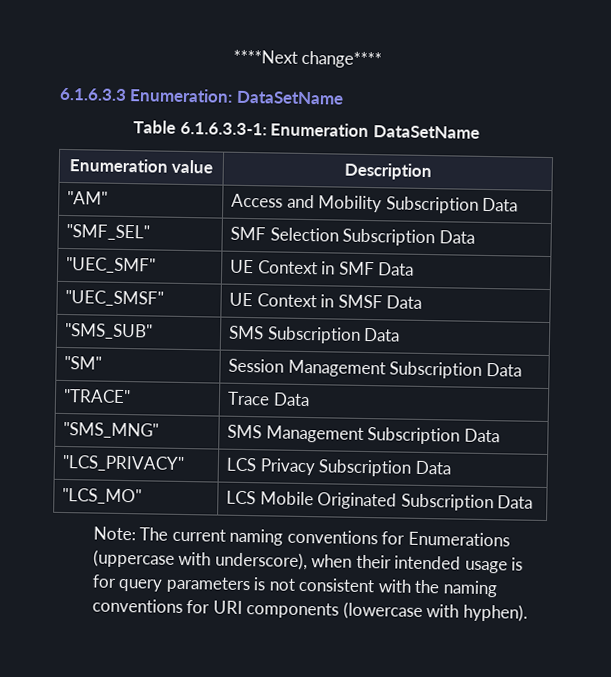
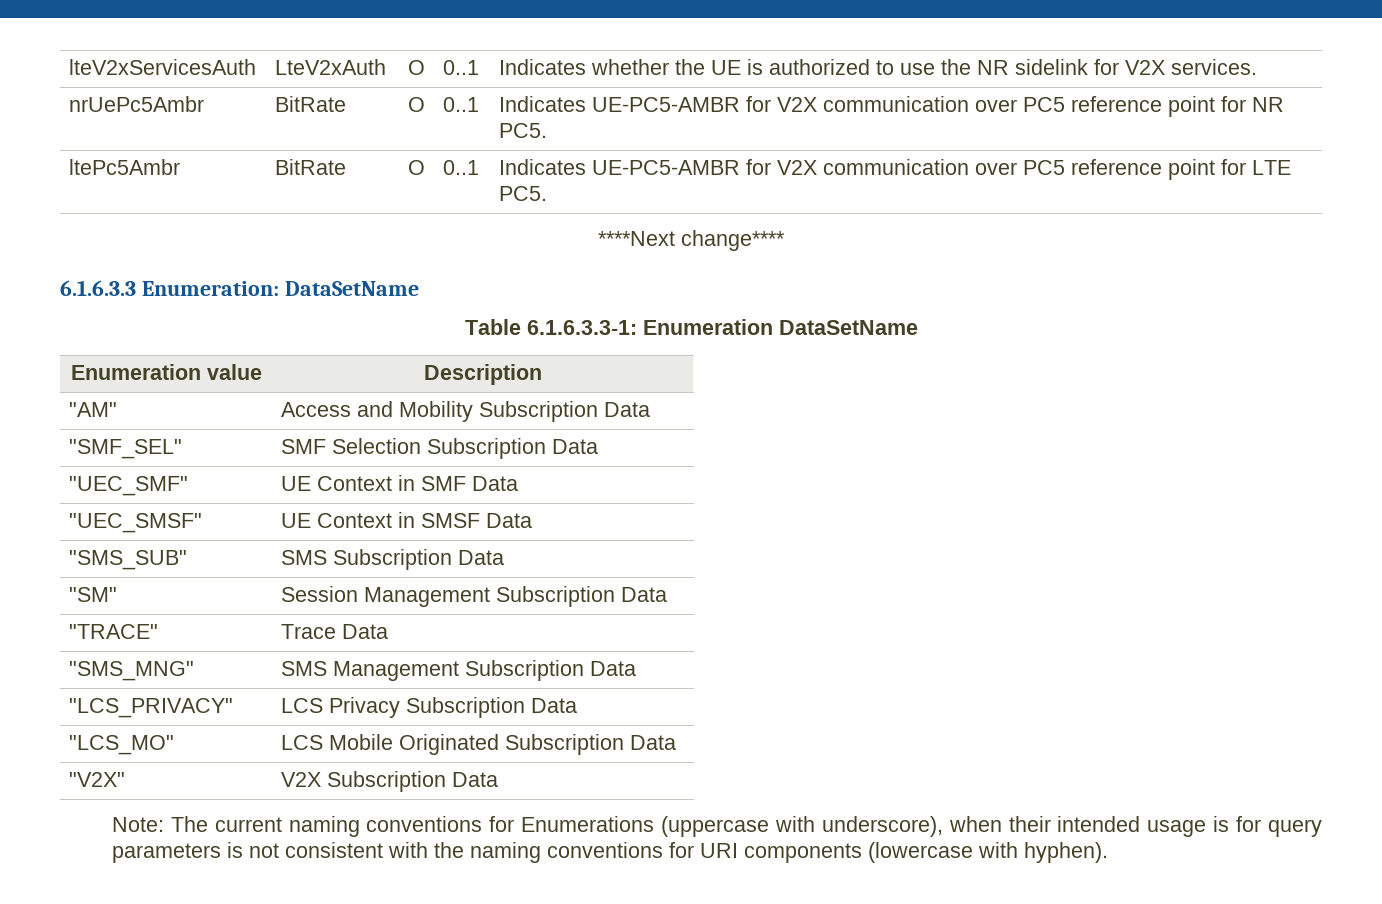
(232, 56) none -> [69,59,257,75] [275,59,387,75] [407,60,425,75] [443,60,480,75] [499,59,1258,75] [69,96,205,112] [275,96,347,112] [407,97,425,112] [443,97,480,112] [499,96,1285,117] [499,123,548,138] [69,159,181,175] [275,159,347,175] [407,160,425,175] [443,160,480,175] [499,159,1292,180] [499,186,548,201] lteV2xServicesAuth | LteV2xAuth | O | 0..1 | Indicates whether the UE is authorized to use the NR sidelink for V2X services. // nrUePc5Ambr | BitRate | O | 0..1 | Indicates UE-PC5-AMBR for V2X communication over PC5 reference point for NR PC5. // ltePc5Ambr | BitRate | O | 0..1 | Indicates UE-PC5-AMBR for V2X communication over PC5 reference point for LTE PC5. //
(534, 502) none -> [69,772,126,787] [281,771,499,792] // "V2X" | V2X Subscription Data

